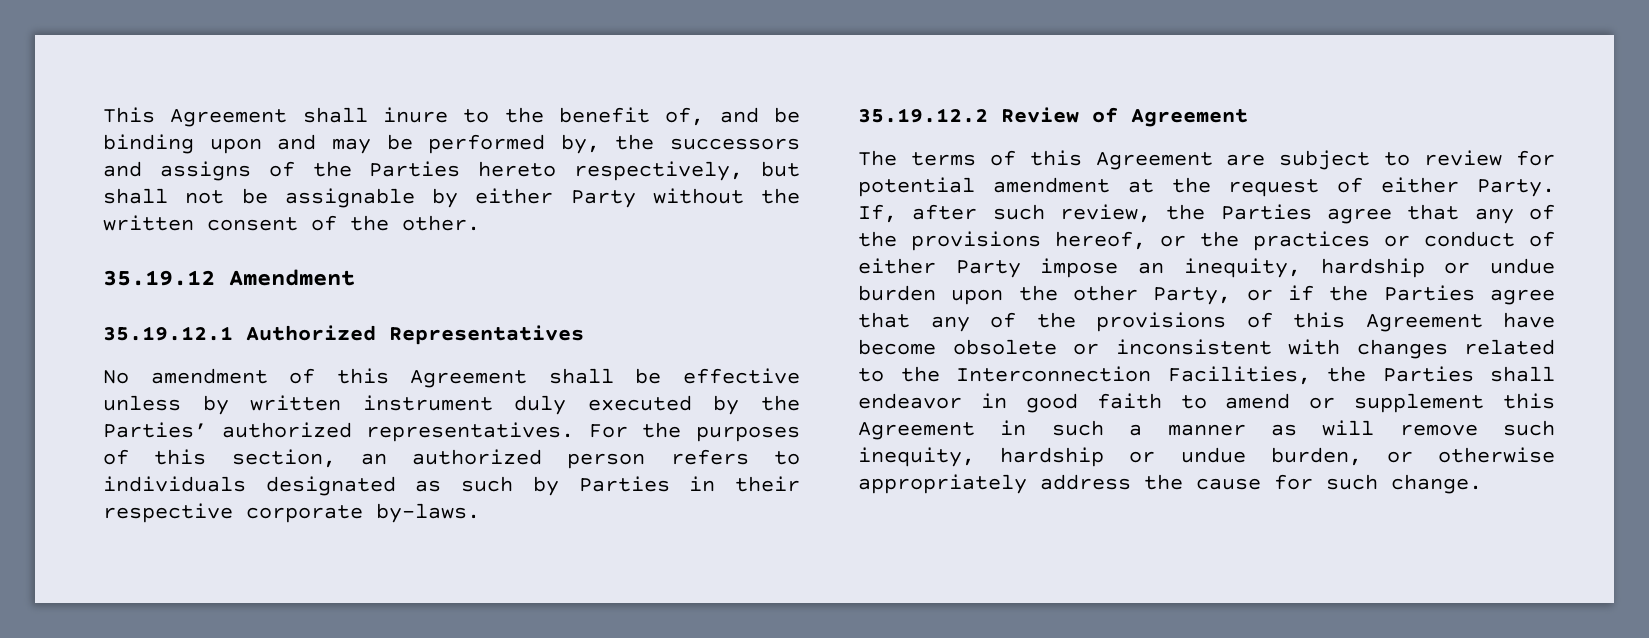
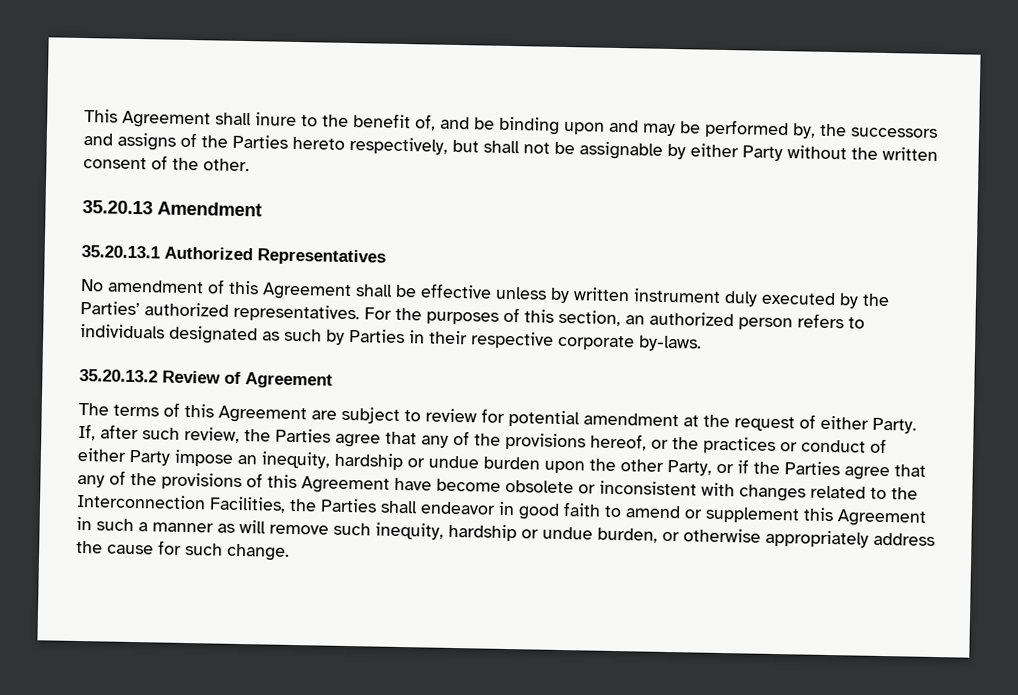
[103,270,215,286] 35.19.12 -> [82,200,153,215] 35.20.13
[103,326,233,341] 35.19.12.1 -> [81,245,160,259] 35.20.13.1
[858,108,988,123] 35.19.12.2 -> [79,368,158,383] 35.20.13.2

